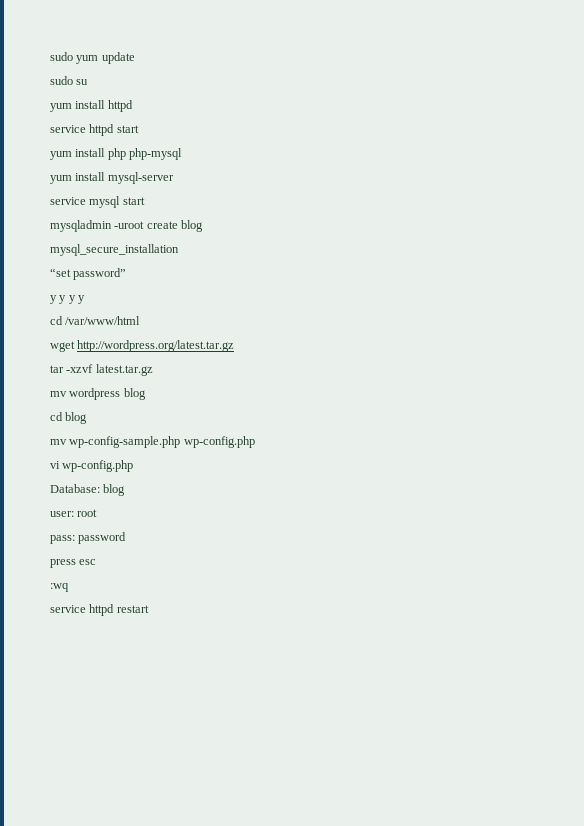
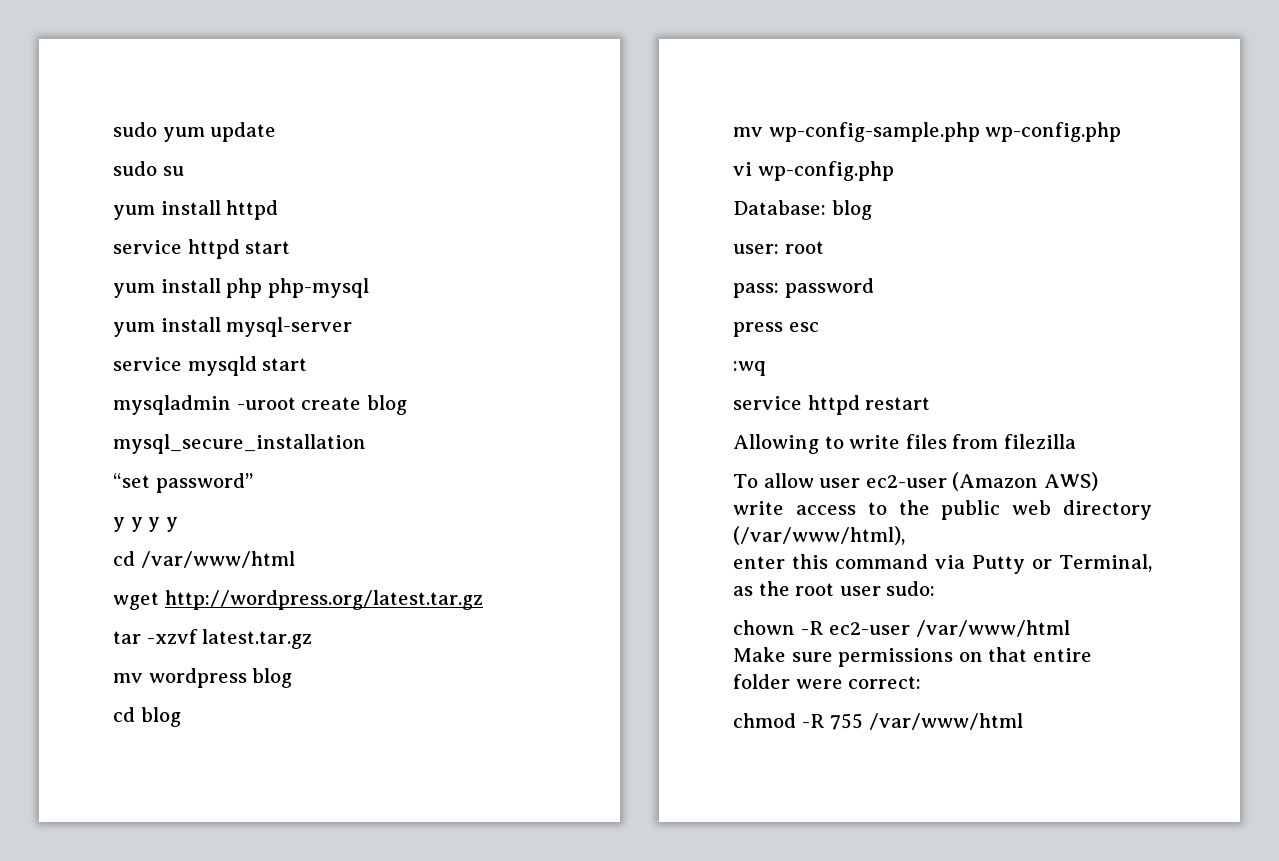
[89,196,121,208] mysql -> [187,356,257,376] mysqld
(149, 609) none -> [733,434,1076,454] [733,472,1098,491] [733,500,1152,520] [733,526,905,545] [733,554,1153,574] [733,581,936,596] [733,620,1070,637] [733,647,1092,667] [733,674,922,689] [733,713,1023,730] // Allowing to write files from filezilla // To allow user ec2-user (Amazon AWS) write access to the public web directory (/var/www/html), // enter this command via Putty or Terminal, as the root user sudo: // chown -R ec2-user /var/www/html // Make sure permissions on that entire folder were correct: // chmod -R 755 /var/www/html

